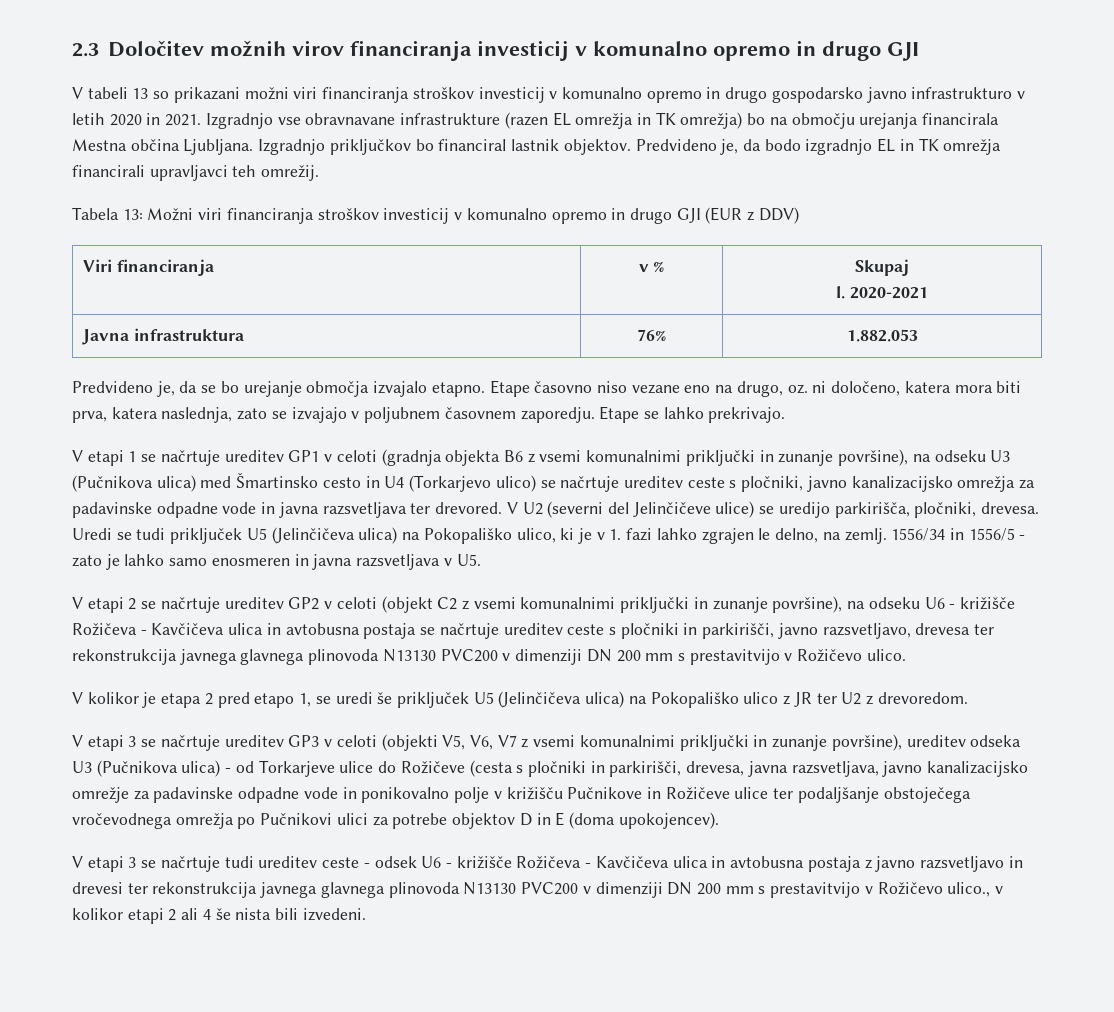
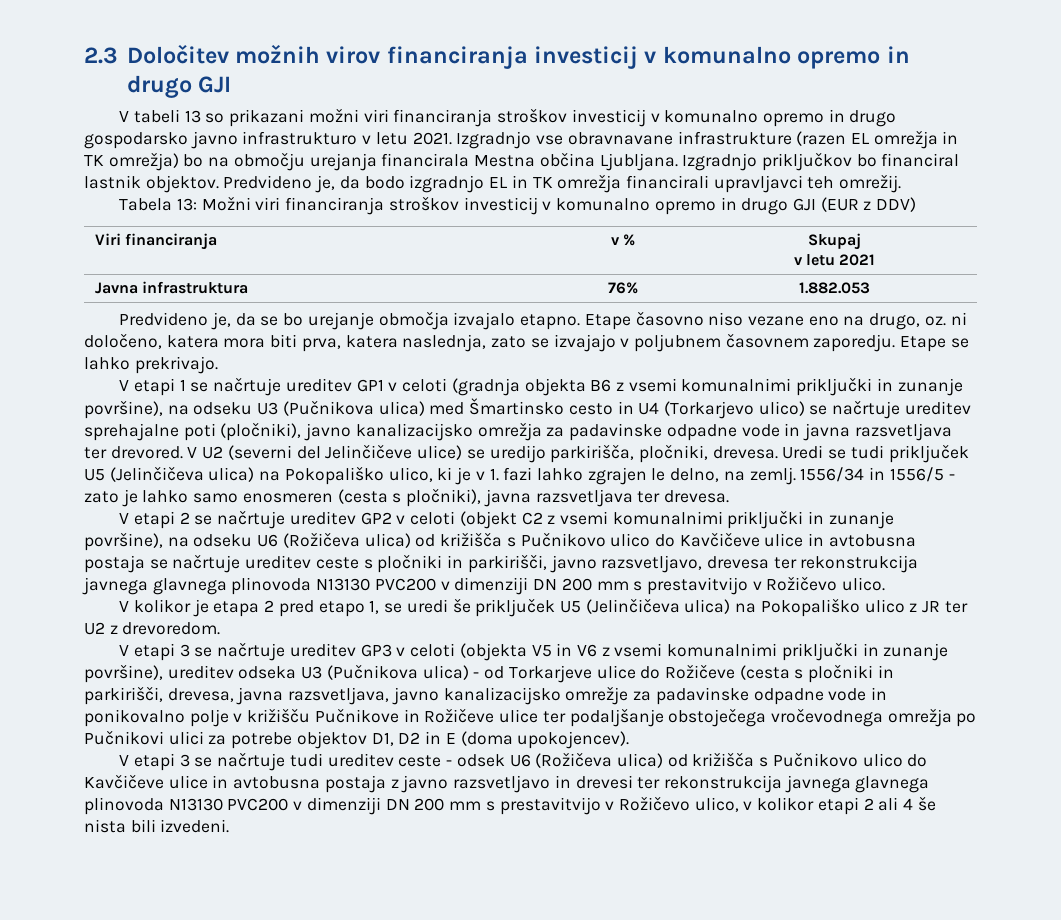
[72,113,161,126] letih 2020 in -> [375,132,408,145] letu
[836,286,928,299] l. 2020-2021 -> [793,254,876,266] v letu 2021
[687,476,804,492] ceste s pločniki, -> [84,422,302,441] sprehajalne poti (pločniki),
[294,554,481,570] in javna razsvetljava v U5. -> [337,488,729,507] (cesta s pločniki), javna razsvetljava ter drevesa.
[949,597,1015,610] [72,623,264,636] - križišče Rožičeva - Kavčičeva ulica -> [282,532,804,548] (Rožičeva ulica) od križišča s Pučnikovo ulico do Kavčičeve ulice
[381,734,517,751] (objekti V5, V6, V7 -> [459,643,597,661] (objekta V5 in V6
[519,813,532,826] D -> [371,732,421,746] D1, D2
[445,856,708,869] - križišče Rožičeva - Kavčičeva ulica -> [535,752,928,768] [84,774,208,789] (Rožičeva ulica) od križišča s Pučnikovo ulico do Kavčičeve ulice
[947,882,991,897] ulico., -> [694,797,739,812] ulico,

